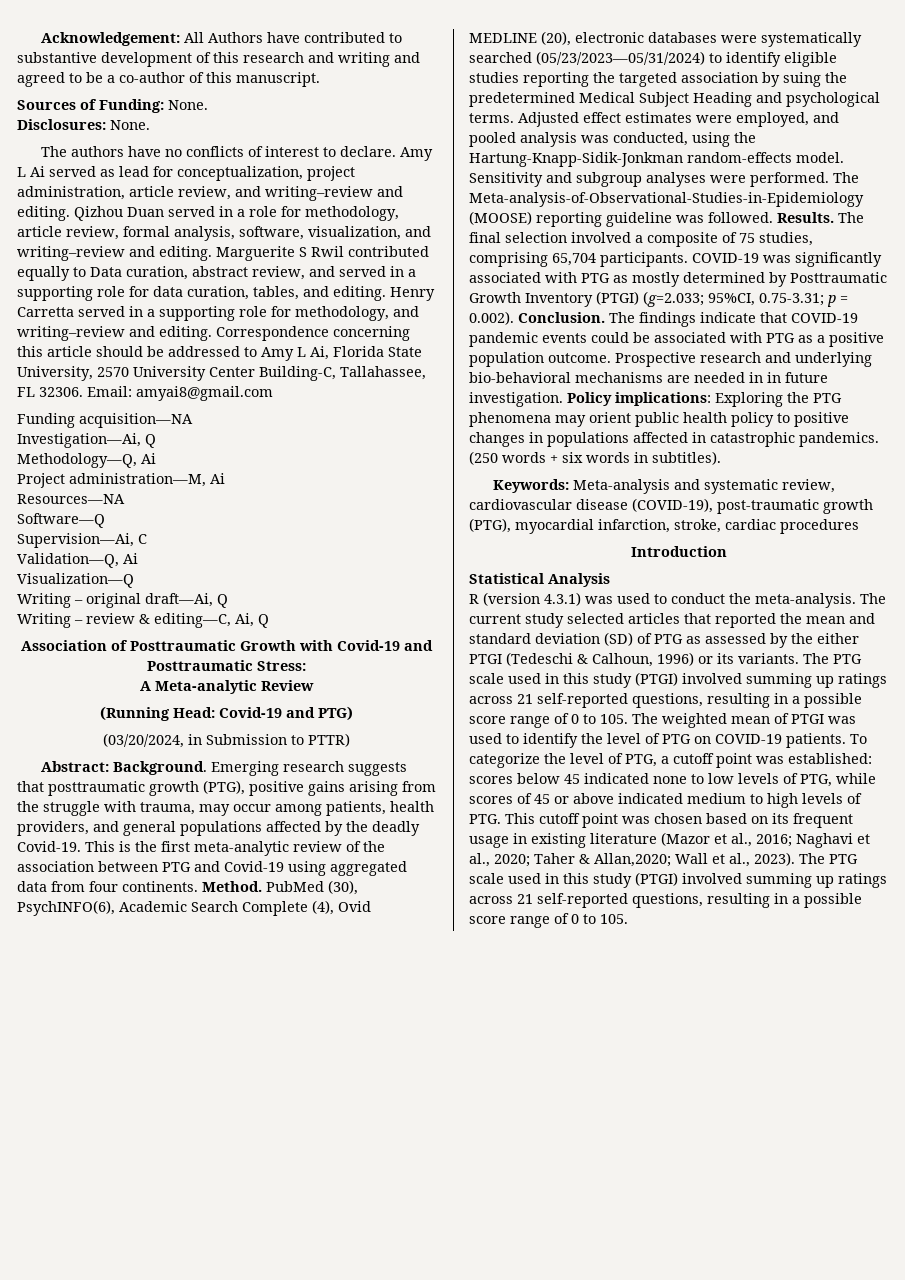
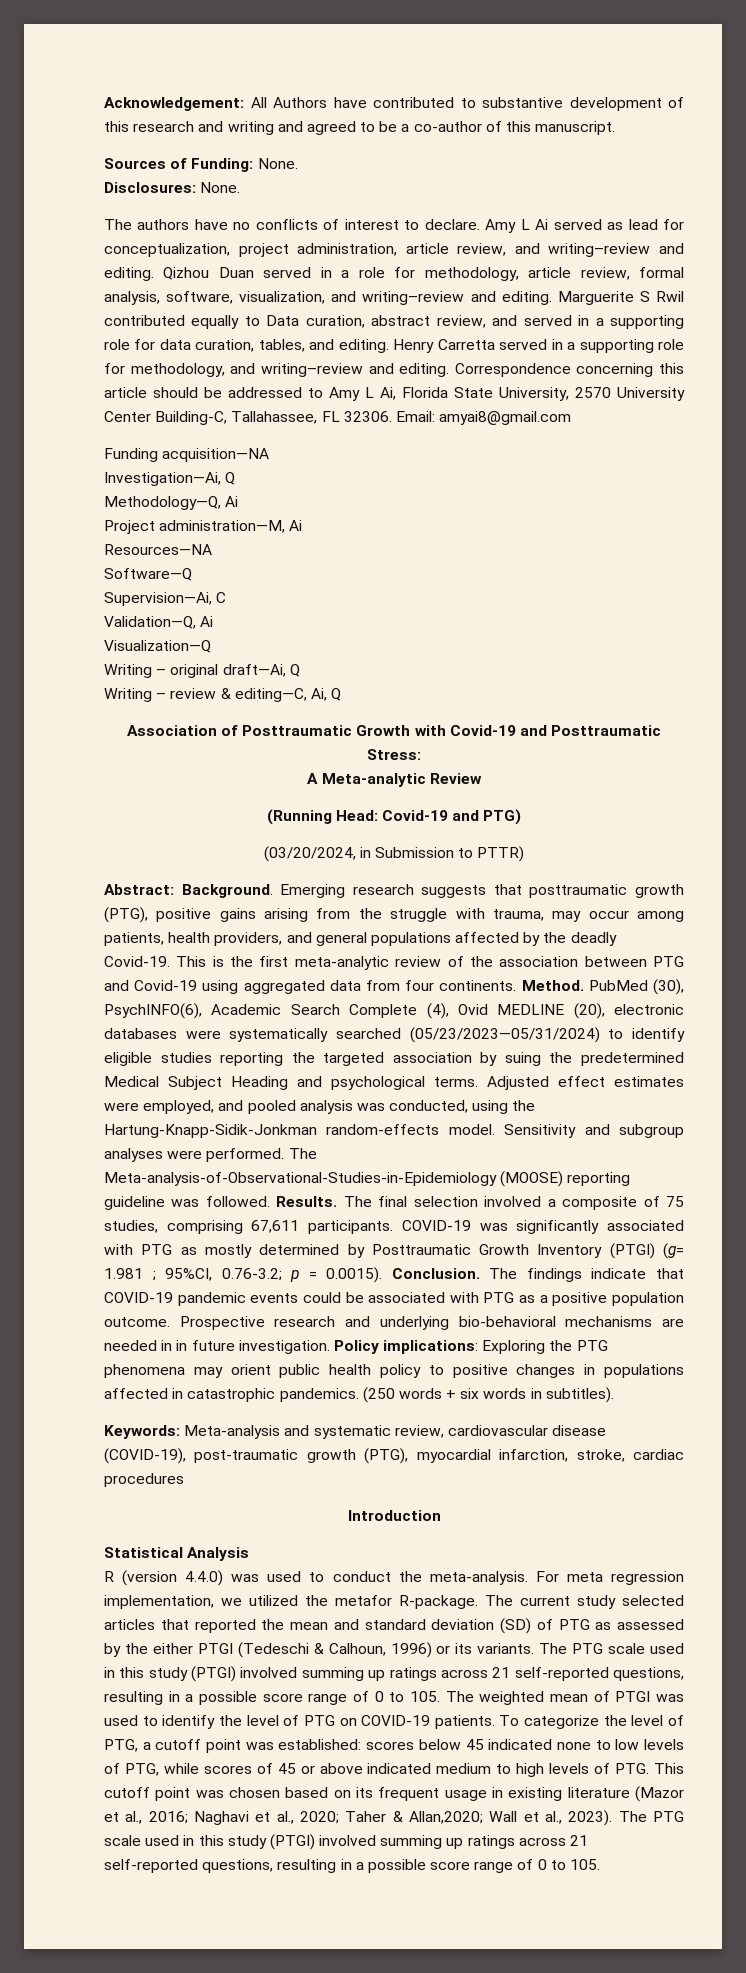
[552,253,596,266] 65,704 -> [251,1220,300,1233] 67,611
[643,291,824,307] (g=2.033; 95%CI, 0.75-3.31; -> [663,1243,684,1259] [104,1268,282,1281] (g= 1.981 ; 95%CI, 0.76-3.2;
[469,311,514,325] 0.002). -> [326,1267,383,1283] 0.0015).
[544,592,581,606] 4.3.1) -> [185,1570,224,1586] 4.4.0)
(856, 600) none -> [535,1571,684,1585] [104,1595,478,1609] For meta regression implementation, we utilized the metafor R-package.

